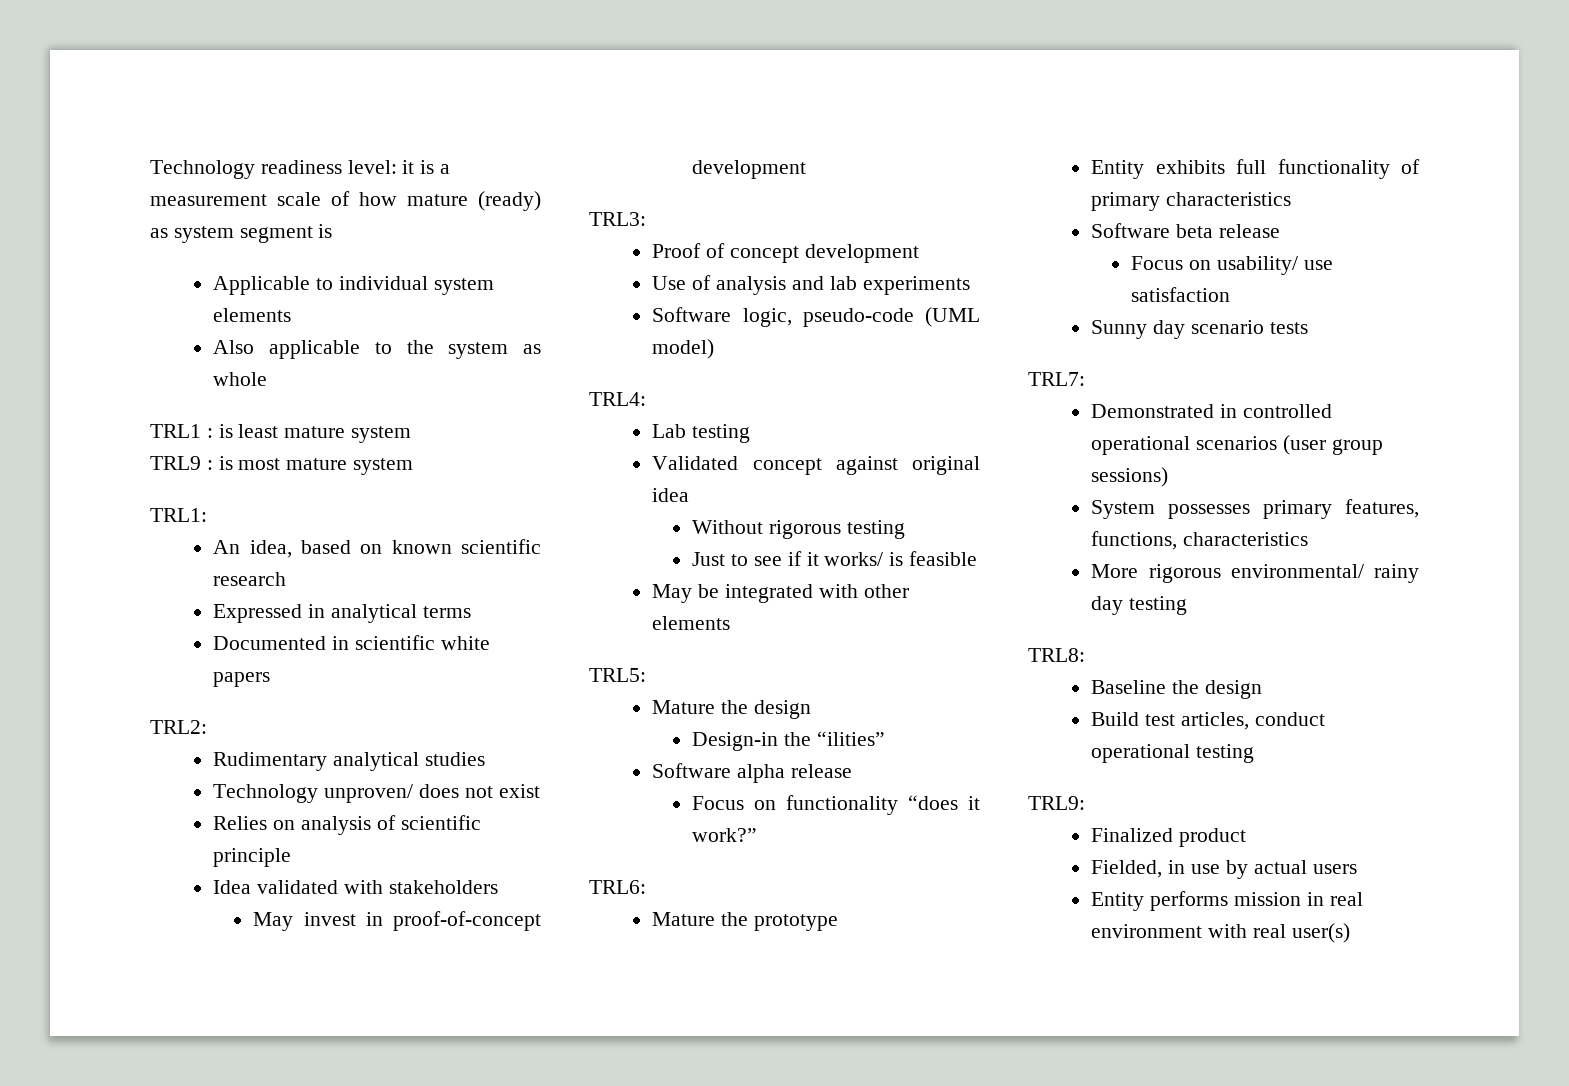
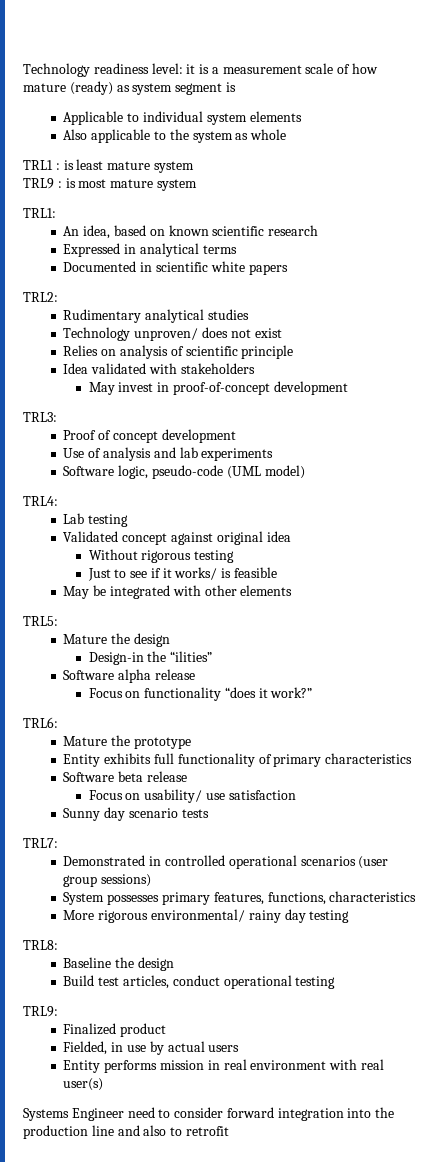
(1350, 933) none -> [23,1107,395,1121] [23,1125,229,1139] // Systems Engineer need to consider forward integration into the production line and also to retrofit

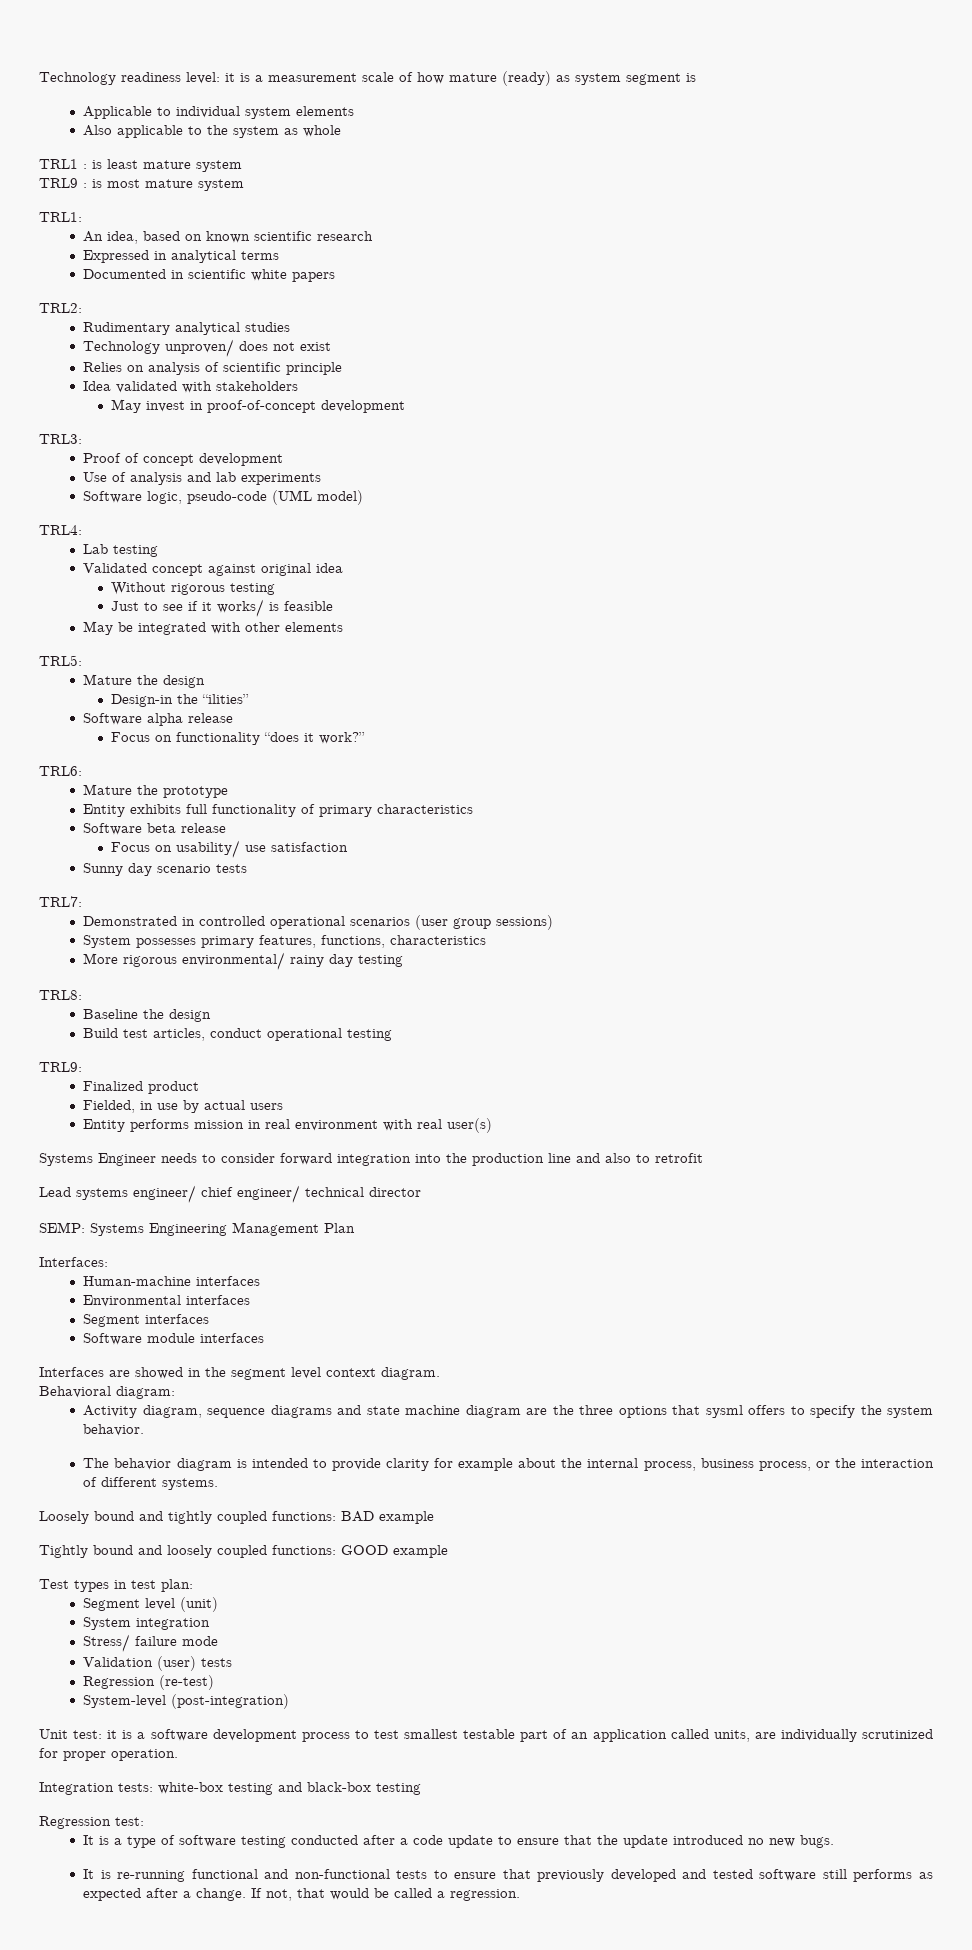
[127,1107,155,1118] need -> [161,1153,197,1163] needs
(229, 1131) none -> [39,1185,421,1203] [39,1222,355,1236] [39,1257,108,1267] [83,1276,261,1286] [83,1295,251,1307] [83,1314,210,1327] [83,1333,265,1345] [39,1367,440,1380] [39,1386,175,1399] [83,1405,933,1418] [83,1424,145,1436] [83,1458,934,1471] [83,1477,219,1490] [39,1511,434,1524] [39,1545,448,1558] [39,1579,193,1592] [83,1597,219,1612] [83,1617,211,1630] [83,1634,219,1652] [83,1656,233,1671] [83,1675,215,1690] [83,1694,290,1709] [39,1729,934,1742] [39,1748,178,1761] [39,1782,421,1795] [39,1816,144,1829] [83,1835,835,1848] [83,1869,934,1882] [83,1888,521,1901] // Lead systems engineer/ chief engineer/ technical director // SEMP: Systems Engineering Management Plan // Interfaces: // Human-machine interfaces // Environmental interfaces // Segment interfaces // Software module interfaces // Interfaces are showed in the segment level context diagram. // Behavioral diagram: // Activity diagram, sequence diagrams and state machine diagram are the three options that sysml offers to specify the system behavior. // The behavior diagram is intended to provide clarity for example about the internal process, business process, or the interaction of different systems. // Loosely bound and tightly coupled functions: BAD example // Tightly bound and loosely coupled functions: GOOD example // Test types in test plan: // Segment level (unit) // System integration // Stress/ failure mode // Validation (user) tests // Regression (re-test) // System-level (post-integration) // Unit test: it is a software development process to test smallest testable part of an application called units, are individually scrutinized for proper operation. // Integration tests: white-box testing and black-box testing // Regression test: // It is a type of software testing conducted after a code update to ensure that the update introduced no new bugs. // It is re-running functional and non-functional tests to ensure that previously developed and tested software still performs as expected after a change. If not, that would be called a regression.

